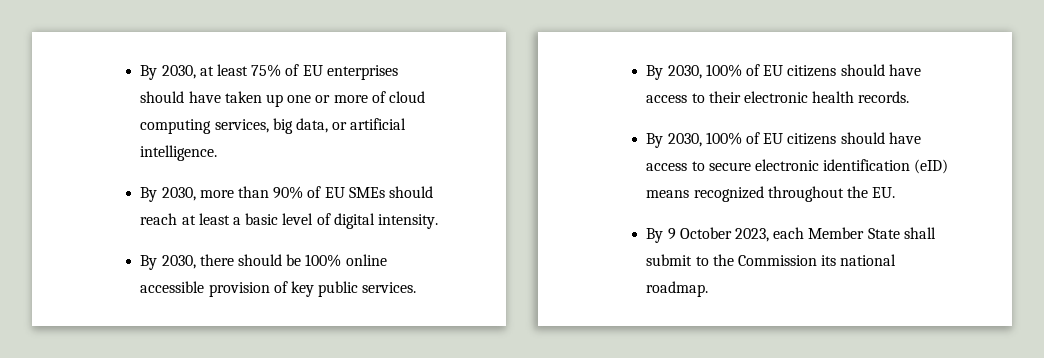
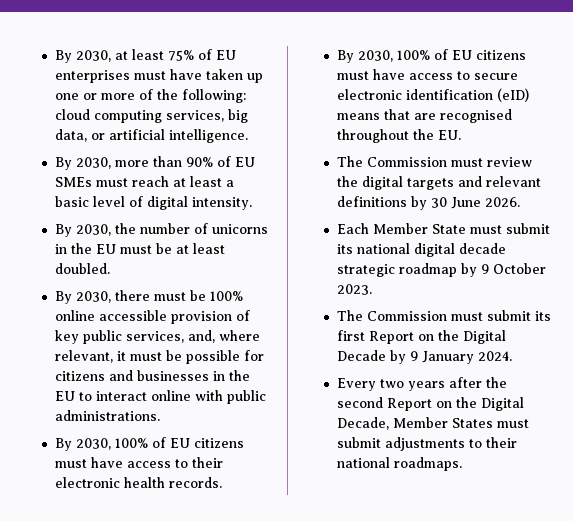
[140,91,185,103] should -> [133,71,166,80] must
(386, 97) none -> [156,89,246,103] the following:
[388,186,433,198] should -> [95,178,128,187] must
(438, 221) none -> [54,223,268,237] [54,243,225,254] [54,263,110,274] // By 2030, the number of unicorns in the EU must be at least doubled.
[237,254,282,266] should -> [153,292,186,301] must
[362,282,417,293] [646,64,885,80] services. // By 2030, 100% of EU citizens should -> [125,330,260,343] [54,350,264,364] [54,370,250,381] [54,390,266,404] [54,410,160,421] [54,437,244,451] [54,459,87,468] services, and, where relevant, it must be possible for citizens and businesses in the EU to interact online with public administrations. // By 2030, 100% of EU citizens must
[840,132,885,144] should -> [336,71,369,80] must
[693,186,764,202] recognized -> [383,109,512,123] that are recognised
[646,227,936,243] [646,254,897,266] [646,281,709,297] By 9 October 2023, each Member State shall submit to the Commission its national roadmap. -> [336,156,532,167] [336,176,541,190] [336,196,520,210] [336,223,550,234] [336,243,506,257] [336,263,546,277] [336,284,372,295] [336,310,551,321] [336,330,506,344] [336,350,512,364] [336,377,507,391] [336,397,524,411] [336,417,529,430] [336,437,517,451] [336,457,462,471] The Commission must review the digital targets and relevant definitions by 30 June 2026. // Each Member State must submit its national digital decade strategic roadmap by 9 October 2023. // The Commission must submit its first Report on the Digital Decade by 9 January 2024. // Every two years after the second Report on the Digital Decade, Member States must submit adjustments to their national roadmaps.

